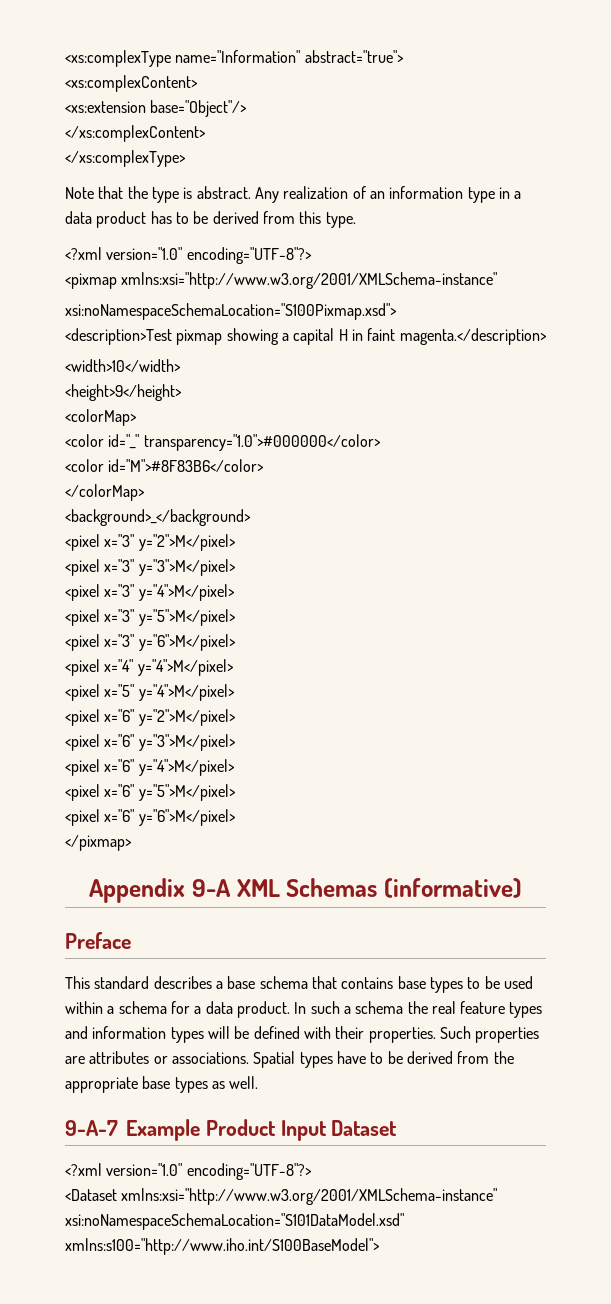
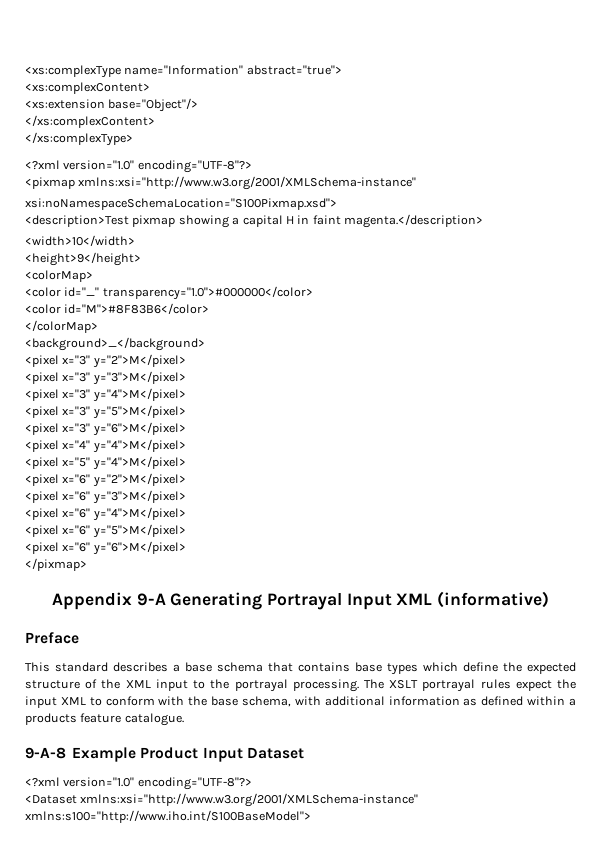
[65,186,522,203] [65,211,356,228] // Note that the type is abstract. Any realization of an information type in a data product has to be derived from this type. -> (133, 139) none
[236,878,378,897] XML Schemas -> [170,592,433,610] Generating Portrayal Input XML
[467,976,533,989] [65,1001,543,1018] [65,1026,540,1043] [65,1051,514,1068] [65,1076,259,1093] [65,1120,118,1136] to be used within a schema for a data product. In such a schema the real feature types and information types will be defined with their properties. Such properties are attributes or associations. Spatial types have to be derived from the appropriate base types as well. // 9-A-7 -> [423,662,576,674] [25,679,576,692] [25,696,576,708] [25,713,184,726] [25,747,66,759] which define the expected structure of the XML input to the portrayal processing. The XSLT portrayal rules expect the input XML to conform with the base schema, with additional information as defined within a products feature catalogue. // 9-A-8
[65,1213,404,1230] xsi:noNamespaceSchemaLocation="S101DataModel.xsd" -> (419, 800) none

